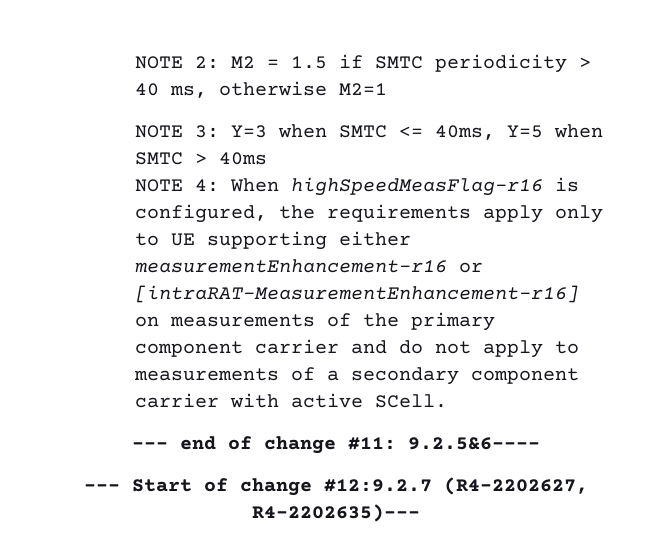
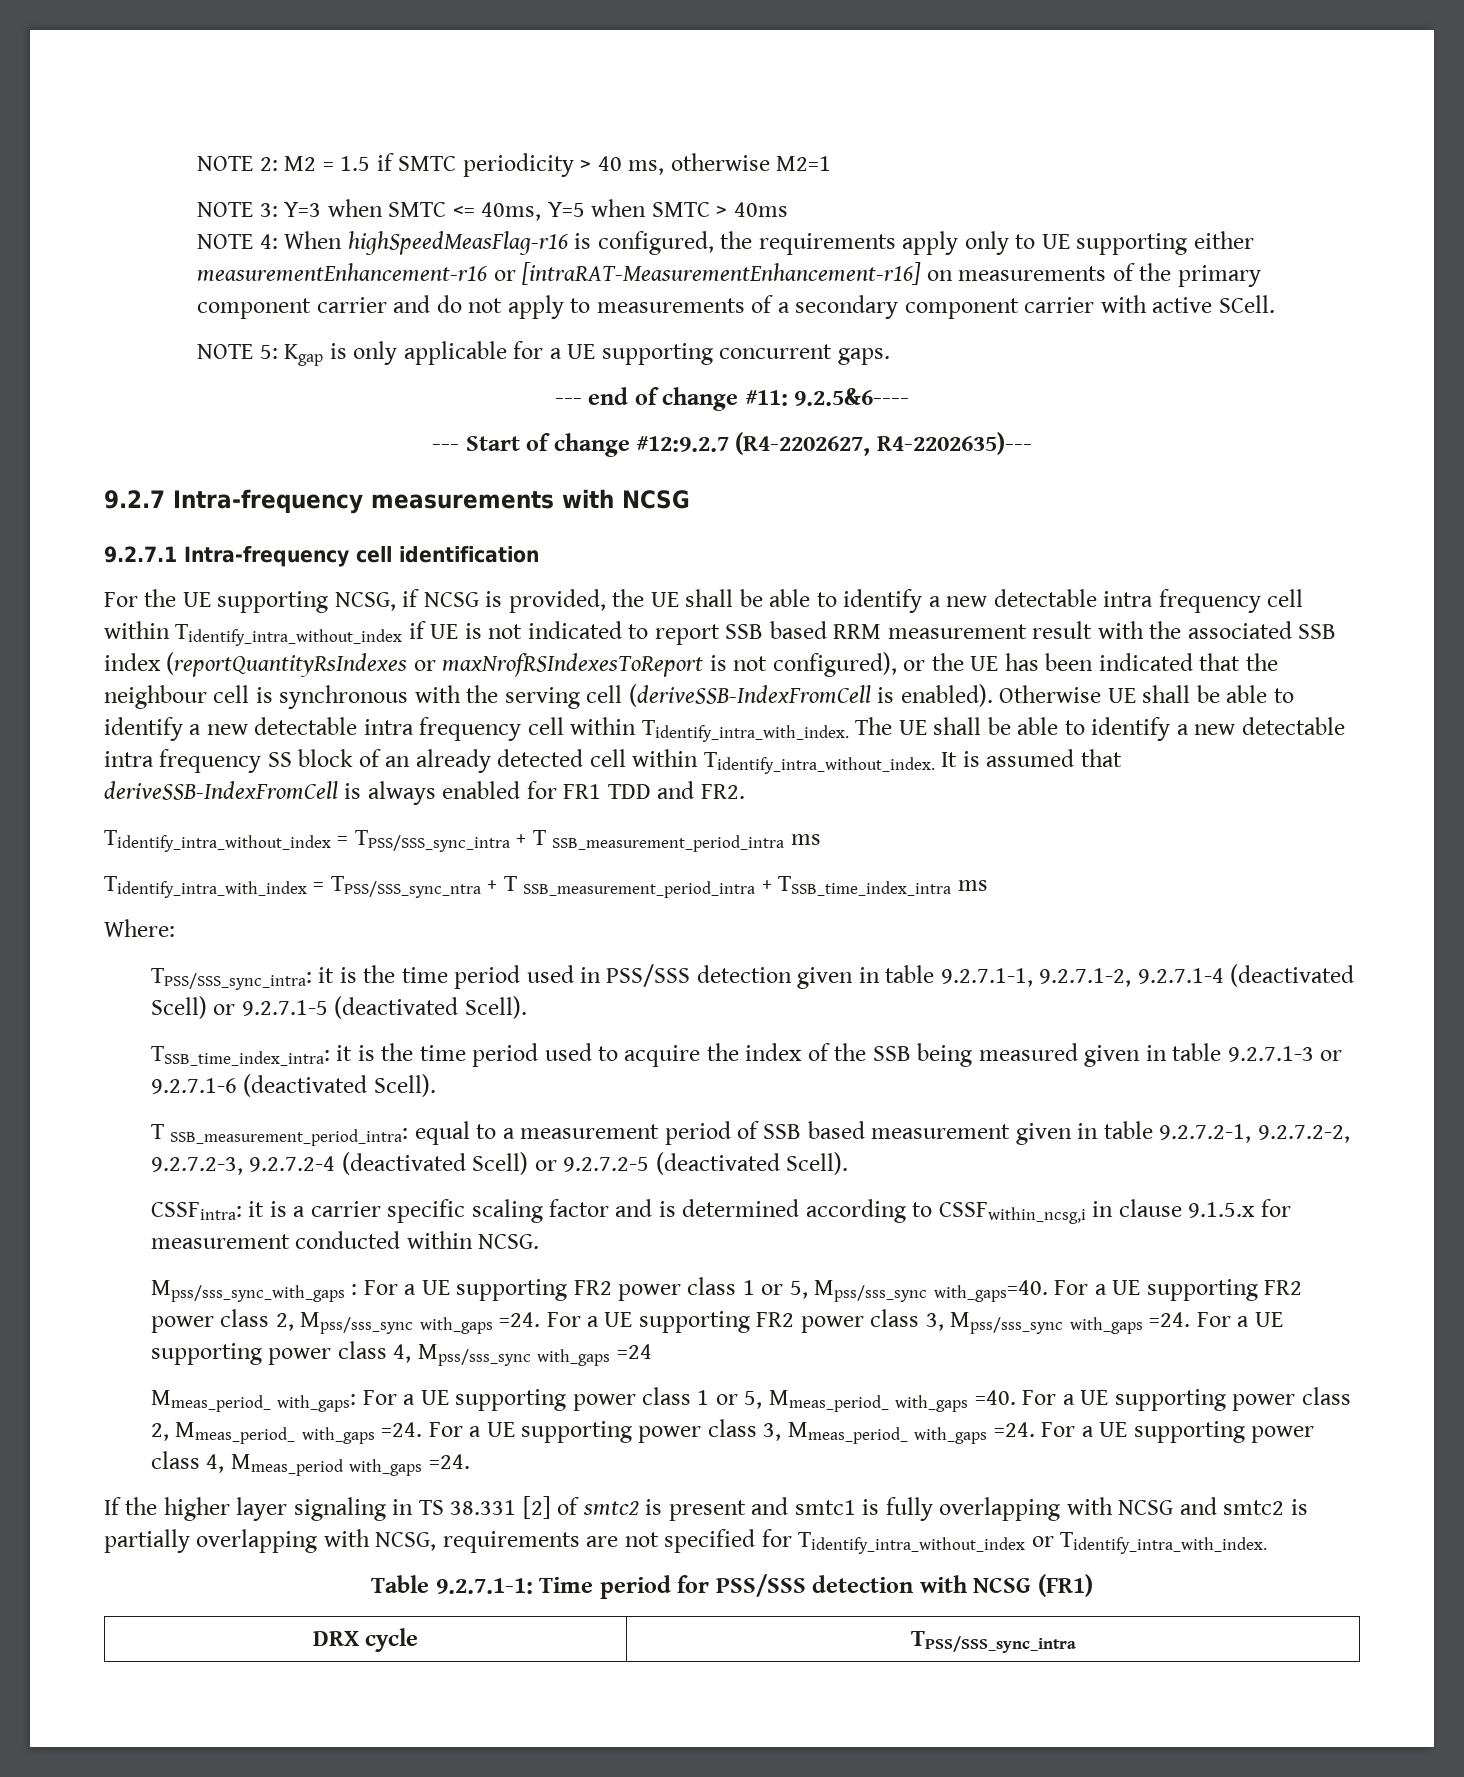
(447, 401) none -> [197,341,890,366] // NOTE 5: Kgap is only applicable for a UE supporting concurrent gaps.
(420, 513) none -> [104,489,690,514] [104,546,539,567] [104,589,1304,613] [104,621,1337,646] [104,652,1278,677] [104,684,1294,709] [104,717,1345,742] [104,749,1122,774] [104,781,745,805] [104,830,821,852] [104,876,988,898] [104,919,175,937] [150,964,1355,990] [150,996,527,1019] [150,1043,1343,1067] [150,1074,436,1097] [150,1121,1350,1146] [150,1152,849,1175] [150,1199,1291,1224] [150,1231,540,1249] [150,1277,1303,1302] [150,1309,1283,1334] [150,1341,652,1366] [150,1387,1351,1412] [150,1419,1315,1444] [150,1451,470,1476] [104,1496,1308,1521] [104,1529,1268,1554] [371,1574,1093,1599] [312,1628,419,1652] [910,1631,1076,1653] // 9.2.7 Intra-frequency measurements with NCSG // 9.2.7.1 Intra-frequency cell identification // For the UE supporting NCSG, if NCSG is provided, the UE shall be able to identify a new detectable intra frequency cell within Tidentify_intra_without_index if UE is not indicated to report SSB based RRM measurement result with the associated SSB index (reportQuantityRsIndexes or maxNrofRSIndexesToReport is not configured), or the UE has been indicated that the neighbour cell is synchronous with the serving cell (deriveSSB-IndexFromCell is enabled). Otherwise UE shall be able to identify a new detectable intra frequency cell within Tidentify_intra_with_index. The UE shall be able to identify a new detectable intra frequency SS block of an already detected cell within Tidentify_intra_without_index. It is assumed that deriveSSB-IndexFromCell is always enabled for FR1 TDD and FR2. // Tidentify_intra_without_index = TPSS/SSS_sync_intra + T SSB_measurement_period_intra ms // Tidentify_intra_with_index = TPSS/SSS_sync_ntra + T SSB_measurement_period_intra + TSSB_time_index_intra ms // Where: // TPSS/SSS_sync_intra: it is the time period used in PSS/SSS detection given in table 9.2.7.1-1, 9.2.7.1-2, 9.2.7.1-4 (deactivated Scell) or 9.2.7.1-5 (deactivated Scell). // TSSB_time_index_intra: it is the time period used to acquire the index of the SSB being measured given in table 9.2.7.1-3 or 9.2.7.1-6 (deactivated Scell). // T SSB_measurement_period_intra: equal to a measurement period of SSB based measurement given in table 9.2.7.2-1, 9.2.7.2-2, 9.2.7.2-3, 9.2.7.2-4 (deactivated Scell) or 9.2.7.2-5 (deactivated Scell). // CSSFintra: it is a carrier specific scaling factor and is determined according to CSSFwithin_ncsg,i in clause 9.1.5.x for measurement conducted within NCSG. // Mpss/sss_sync_with_gaps : For a UE supporting FR2 power class 1 or 5, Mpss/sss_sync with_gaps=40. For a UE supporting FR2 power class 2, Mpss/sss_sync with_gaps =24. For a UE supporting FR2 power class 3, Mpss/sss_sync with_gaps =24. For a UE supporting power class 4, Mpss/sss_sync with_gaps =24 // Mmeas_period_ with_gaps: For a UE supporting power class 1 or 5, Mmeas_period_ with_gaps =40. For a UE supporting power class 2, Mmeas_period_ with_gaps =24. For a UE supporting power class 3, Mmeas_period_ with_gaps =24. For a UE supporting power class 4, Mmeas_period with_gaps =24. // If the higher layer signaling in TS 38.331 [2] of smtc2 is present and smtc1 is fully overlapping with NCSG and smtc2 is partially overlapping with NCSG, requirements are not specified for Tidentify_intra_without_index or Tidentify_intra_with_index. // Table 9.2.7.1-1: Time period for PSS/SSS detection with NCSG (FR1) // DRX cycle | TPSS/SSS_sync_intra

